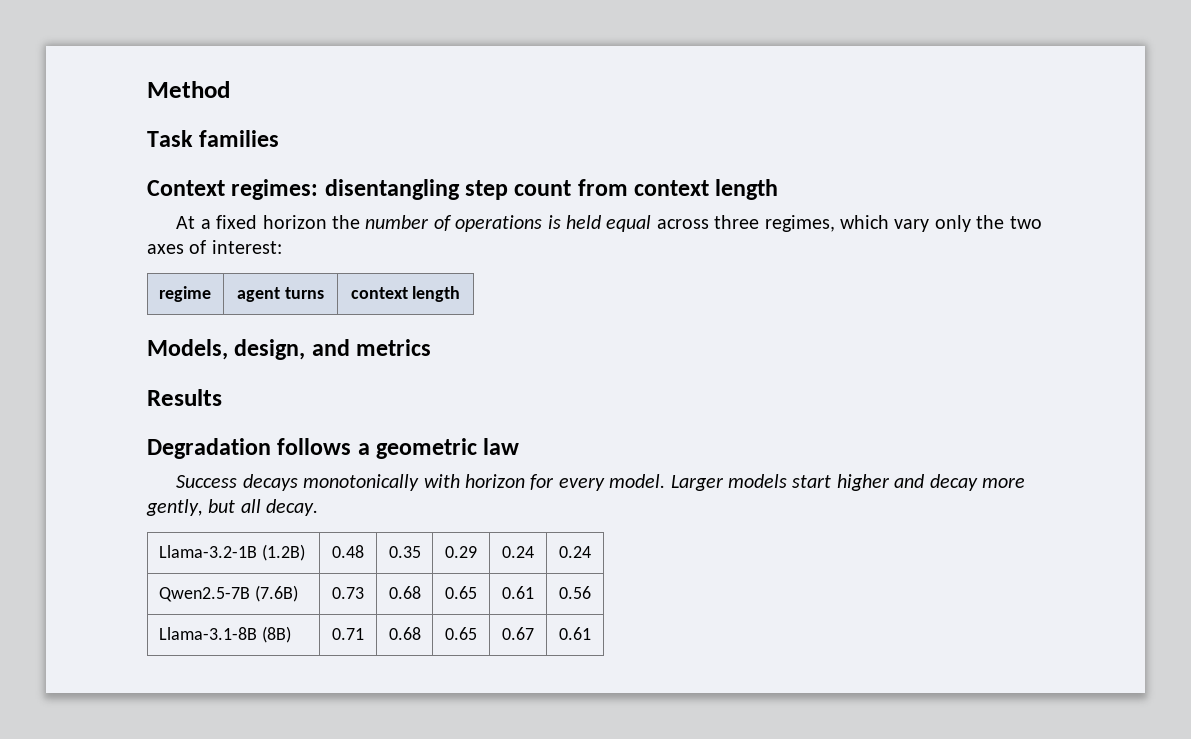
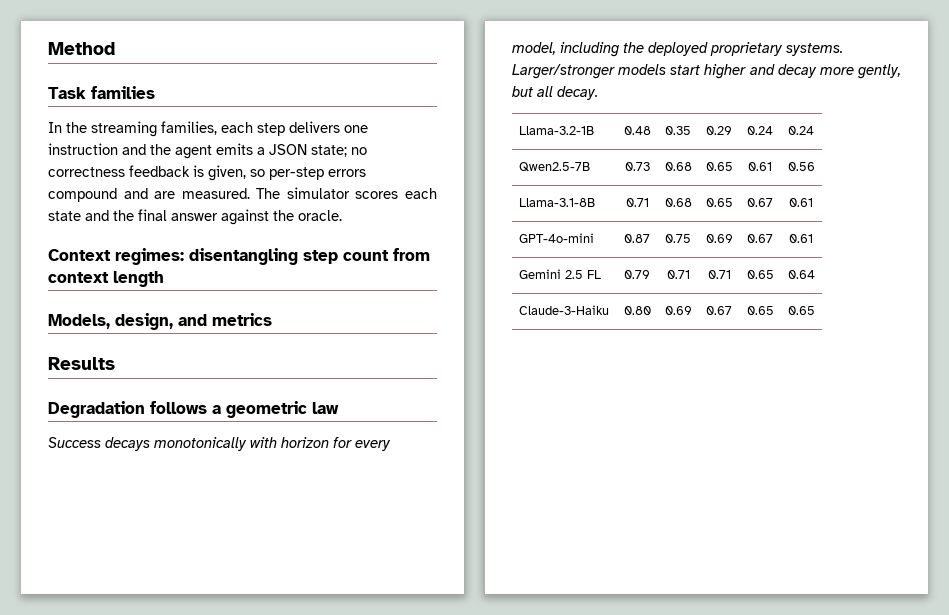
(280, 138) none -> [48,121,368,137] [48,143,367,159] [48,165,366,181] [48,187,437,202] [48,209,342,225] // In the streaming families, each step delivers one instruction and the agent emits a JSON state; no correctness feedback is given, so per-step errors compound and are measured. The simulator scores each state and the final answer against the oracle.
[176,215,1042,232] [147,240,282,254] [158,286,211,302] [237,287,324,302] [350,286,461,302] // At a fixed horizon the number of operations is held equal across three regimes, which vary only the two axes of interest: // regime | agent turns | context length -> (164, 279) none
[609,474,724,491] model. Larger -> [512,42,843,57] [512,64,615,79] model, including the deployed proprietary systems. Larger/stronger
[261,544,305,561] (1.2B) -> (594, 130) none
[254,585,298,602] (7.6B) -> (590, 167) none
[261,626,291,643] (8B) -> (595, 202) none
(591, 633) none -> [518,233,594,243] [624,234,650,243] [665,234,691,243] [705,234,733,243] [747,234,773,243] [789,234,813,243] [518,269,601,279] [624,270,650,279] [666,270,690,279] [707,270,731,279] [746,270,774,279] [787,270,815,279] [518,305,609,315] [623,306,651,315] [664,306,692,315] [706,306,732,315] [746,306,774,315] [787,306,815,315] // GPT-4o-mini | 0.87 | 0.75 | 0.69 | 0.67 | 0.61 // Gemini 2.5 FL | 0.79 | 0.71 | 0.71 | 0.65 | 0.64 // Claude-3-Haiku | 0.80 | 0.69 | 0.67 | 0.65 | 0.65

